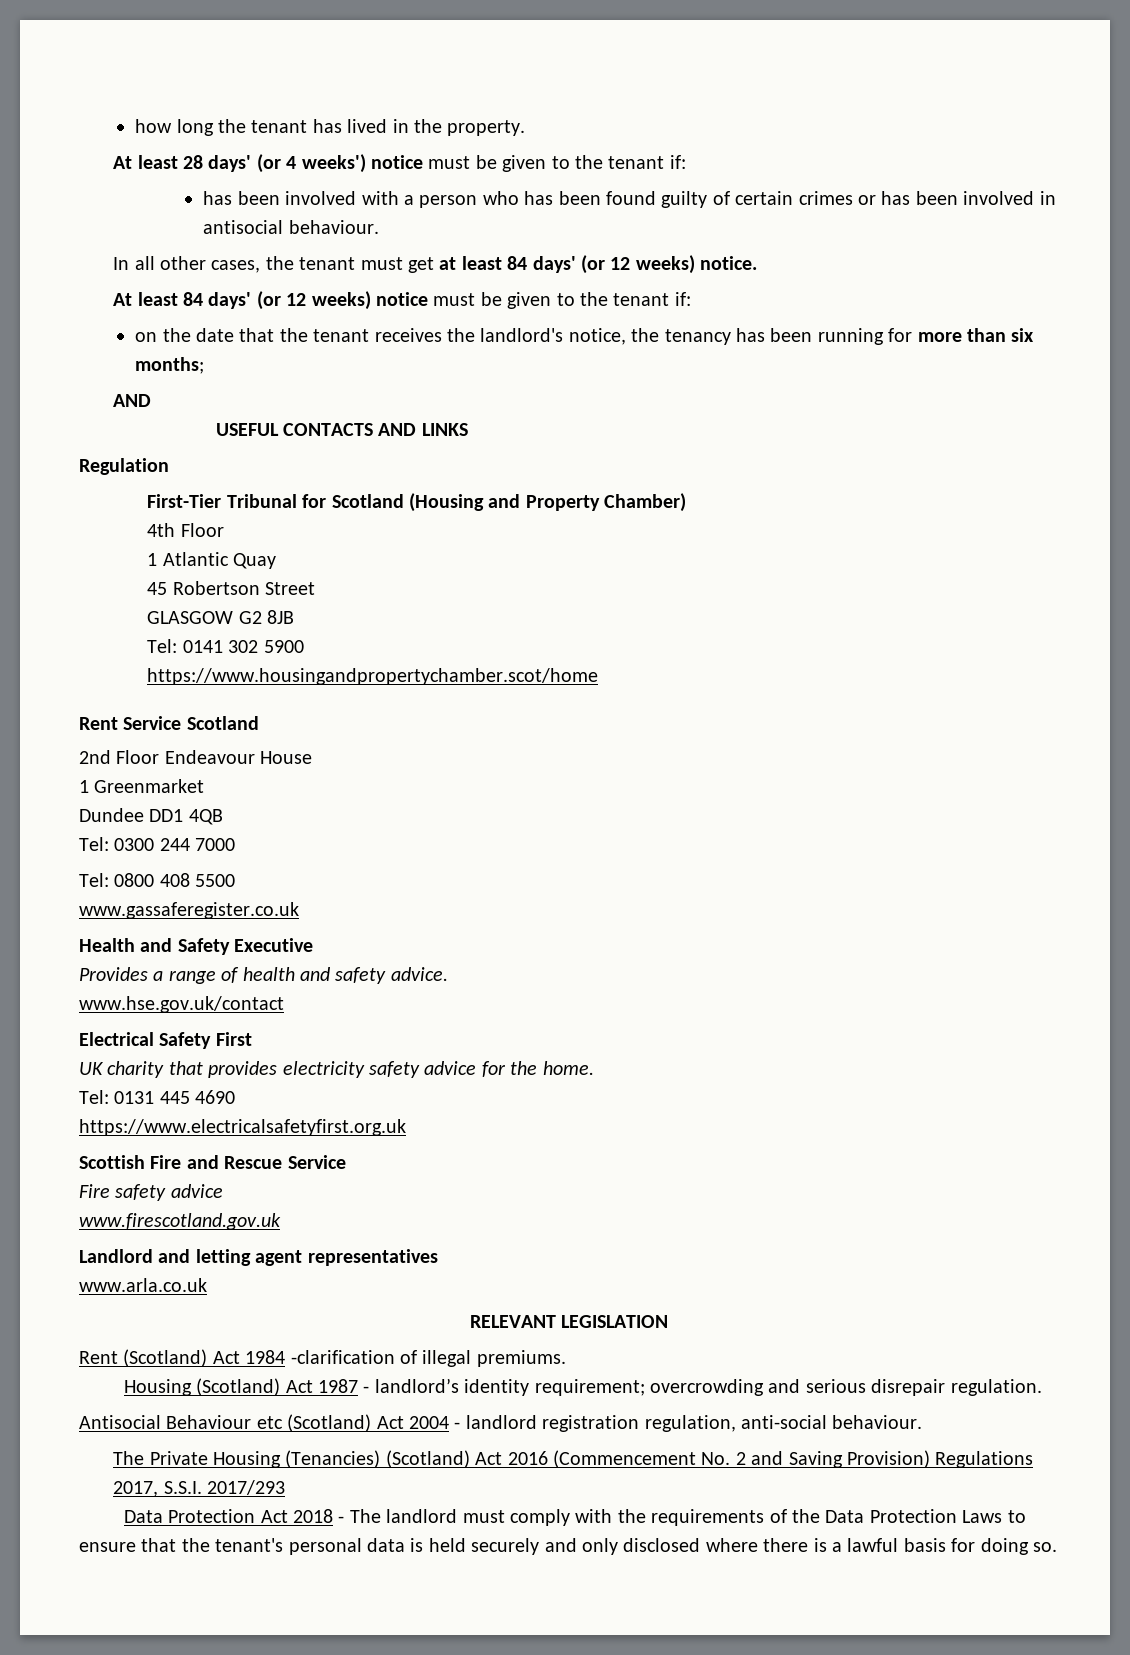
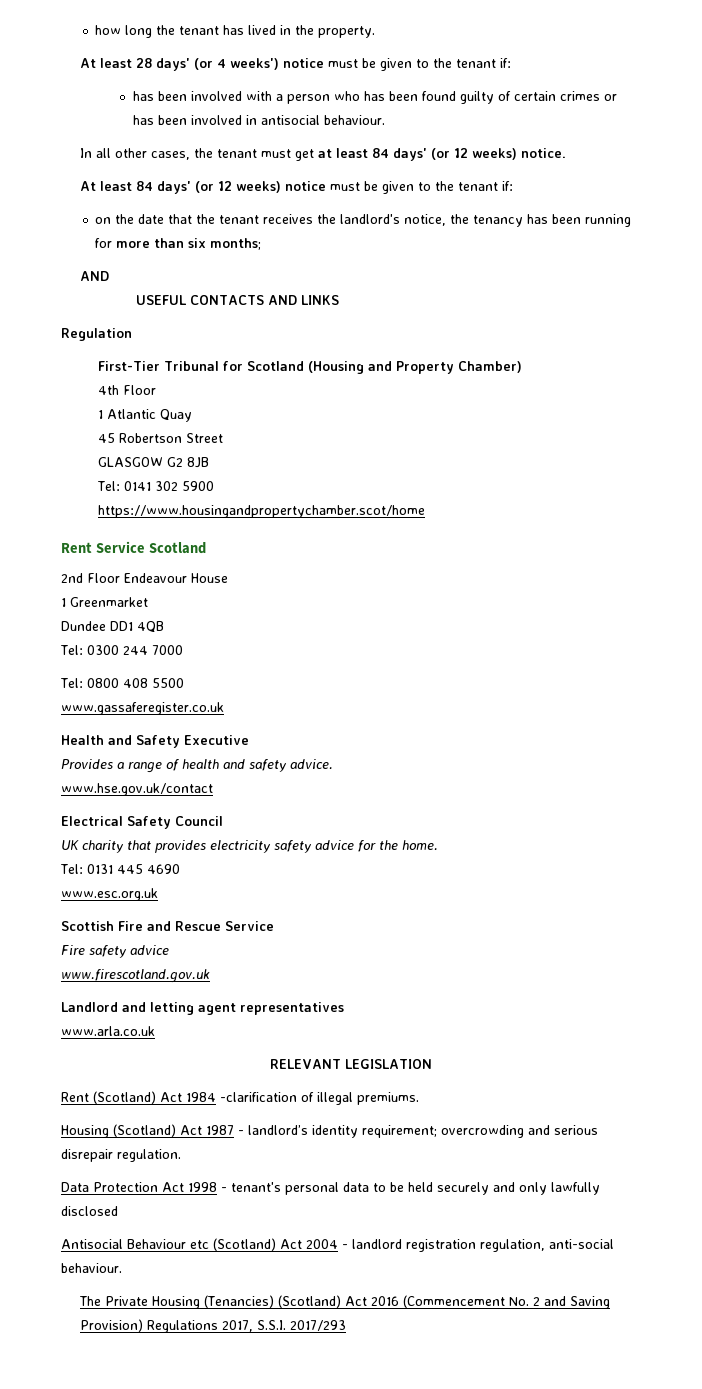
[215,1032,252,1046] First -> [175,816,223,826] Council
[79,1119,406,1136] https://www.electricalsafetyfirst.org.uk -> [61,888,158,901] www.esc.org.uk
(1042, 1387) none -> [61,1182,600,1195] [61,1206,118,1216] // Data Protection Act 1998 - tenant's personal data to be held securely and only lawfully disclosed
[123,1509,1026,1526] [79,1538,1057,1555] // Data Protection Act 2018 - The landlord must comply with the requirements of the Data Protection Laws to ensure that the tenant's personal data is held securely and only disclosed where there is a lawful basis for doing so. -> (346, 1325) none

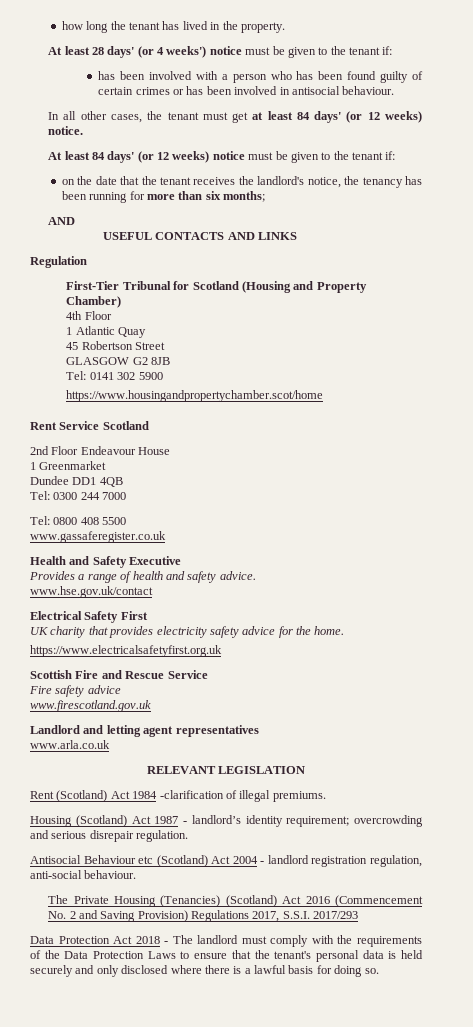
[175,816,223,826] Council -> [120,611,148,620] First
[60,864,180,874] [61,888,158,901] Tel: 0131 445 4690 // www.esc.org.uk -> [30,645,222,657] https://www.electricalsafetyfirst.org.uk
[61,1182,600,1195] [61,1206,118,1216] // Data Protection Act 1998 - tenant's personal data to be held securely and only lawfully disclosed -> (189, 836) none
(346, 1325) none -> [30,935,422,947] [30,950,423,962] [30,965,379,977] // Data Protection Act 2018 - The landlord must comply with the requirements of the Data Protection Laws to ensure that the tenant's personal data is held securely and only disclosed where there is a lawful basis for doing so.

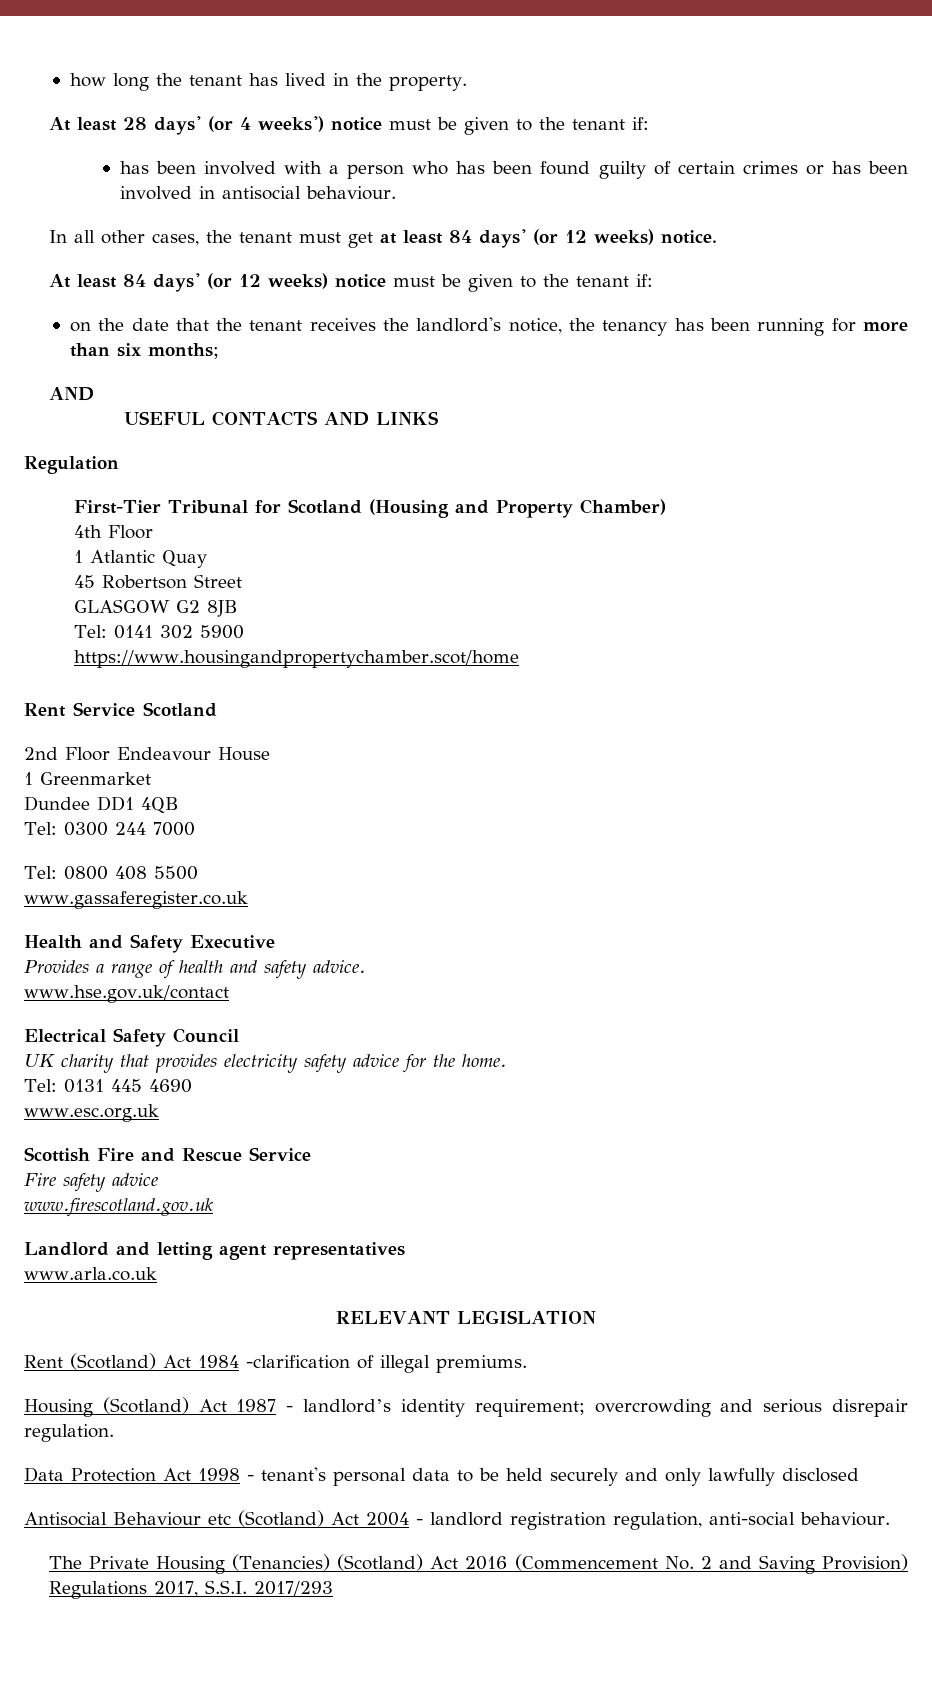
[120,611,148,620] First -> [173,1028,239,1043] Council
[30,645,222,657] https://www.electricalsafetyfirst.org.uk -> [24,1079,192,1093] [24,1104,159,1122] Tel: 0131 445 4690 // www.esc.org.uk
(189, 836) none -> [24,1467,859,1486] // Data Protection Act 1998 - tenant's personal data to be held securely and only lawfully disclosed
[30,935,422,947] [30,950,423,962] [30,965,379,977] // Data Protection Act 2018 - The landlord must comply with the requirements of the Data Protection Laws to ensure that the tenant's personal data is held securely and only disclosed where there is a lawful basis for doing so. -> (333, 1588) none

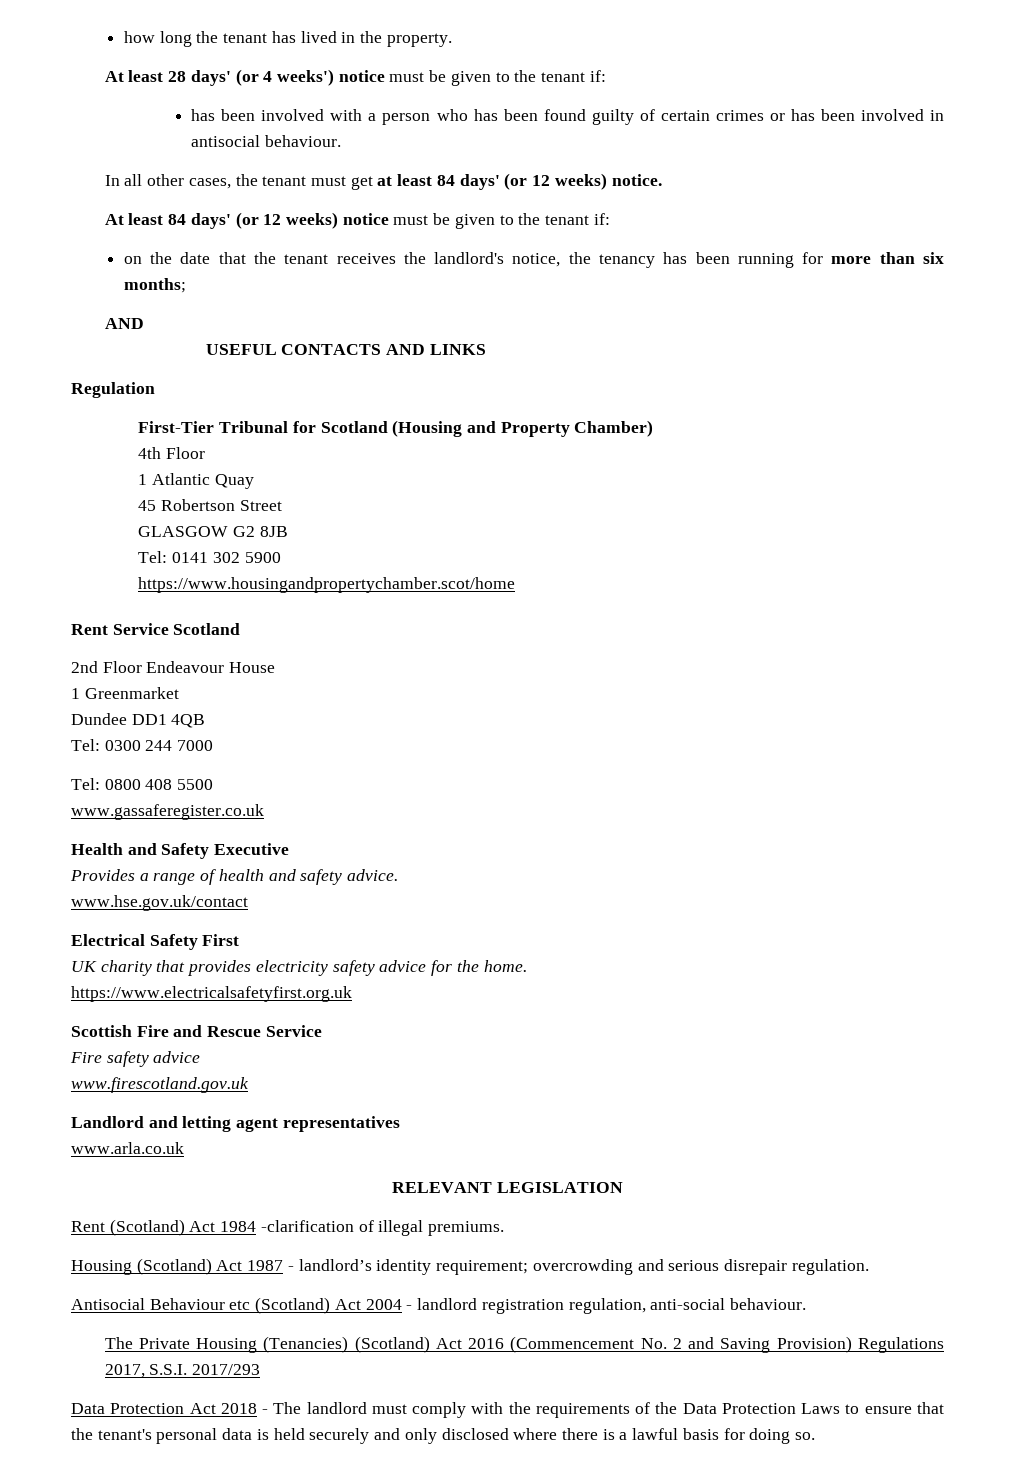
[173,1028,239,1043] Council -> [202,934,240,946] First
[24,1079,192,1093] [24,1104,159,1122] Tel: 0131 445 4690 // www.esc.org.uk -> [71,986,352,1002] https://www.electricalsafetyfirst.org.uk
[24,1467,859,1486] // Data Protection Act 1998 - tenant's personal data to be held securely and only lawfully disclosed -> (869, 1267) none
(333, 1588) none -> [71,1402,945,1418] [71,1428,816,1444] // Data Protection Act 2018 - The landlord must comply with the requirements of the Data Protection Laws to ensure that the tenant's personal data is held securely and only disclosed where there is a lawful basis for doing so.

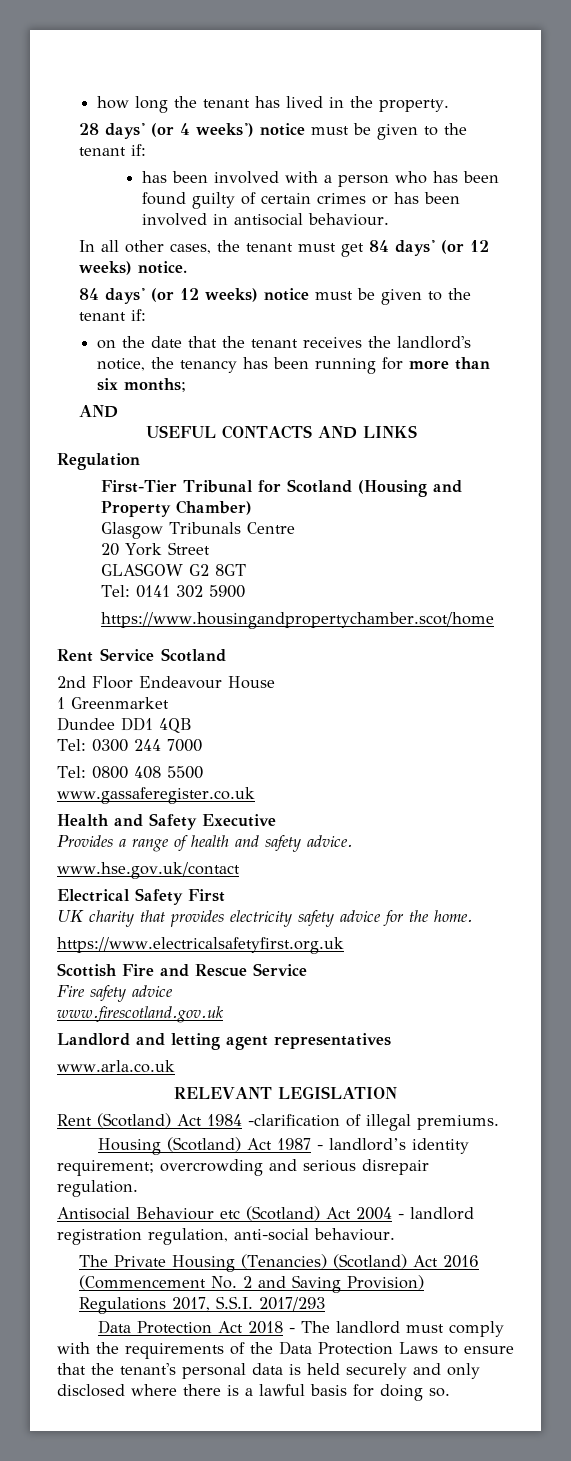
[104,70,164,82] At least -> (450, 105) none
[377,174,433,186] at least -> (365, 250) none
[104,213,164,225] At least -> (188, 267) none
[138,447,206,459] [138,473,254,489] [138,499,236,511] 4th Floor // 1 Atlantic Quay // 45 Robertson -> [101,522,296,539] [101,543,163,556] Glasgow Tribunals Centre // 20 York
[259,526,288,537] 8JB -> [215,564,247,576] 8GT

